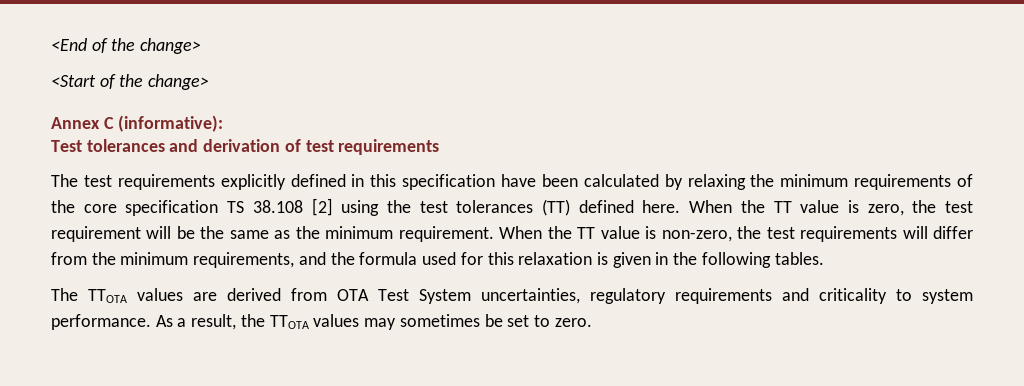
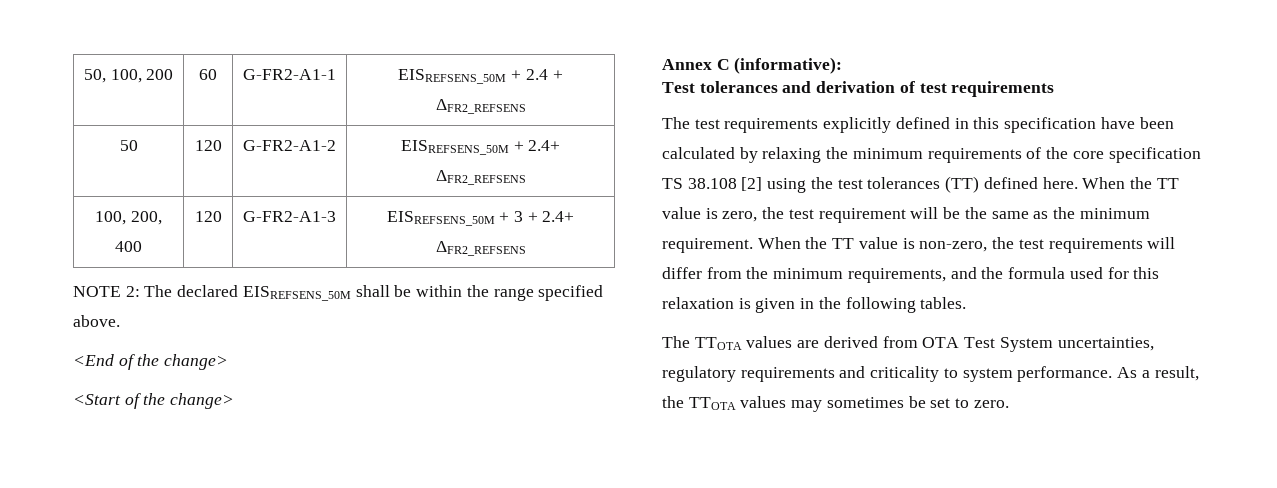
(51, 44) none -> [83,69,174,83] [199,69,217,80] [242,69,336,80] [398,69,563,84] [435,99,526,114] [119,140,138,151] [194,140,222,151] [242,140,336,151] [400,140,561,155] [435,170,526,185] [95,211,162,225] [115,241,142,252] [194,211,222,222] [242,211,336,222] [386,211,575,226] [435,241,526,256] [73,285,604,301] [73,315,120,327] 50, 100, 200 | 60 | G-FR2-A1-1 | EISREFSENS_50M + 2.4 + ΔFR2_REFSENS // 50 | 120 | G-FR2-A1-2 | EISREFSENS_50M + 2.4+ ΔFR2_REFSENS // 100, 200, 400 | 120 | G-FR2-A1-3 | EISREFSENS_50M + 3 + 2.4+ ΔFR2_REFSENS // NOTE 2: The declared EISREFSENS_50M shall be within the range specified above. //

